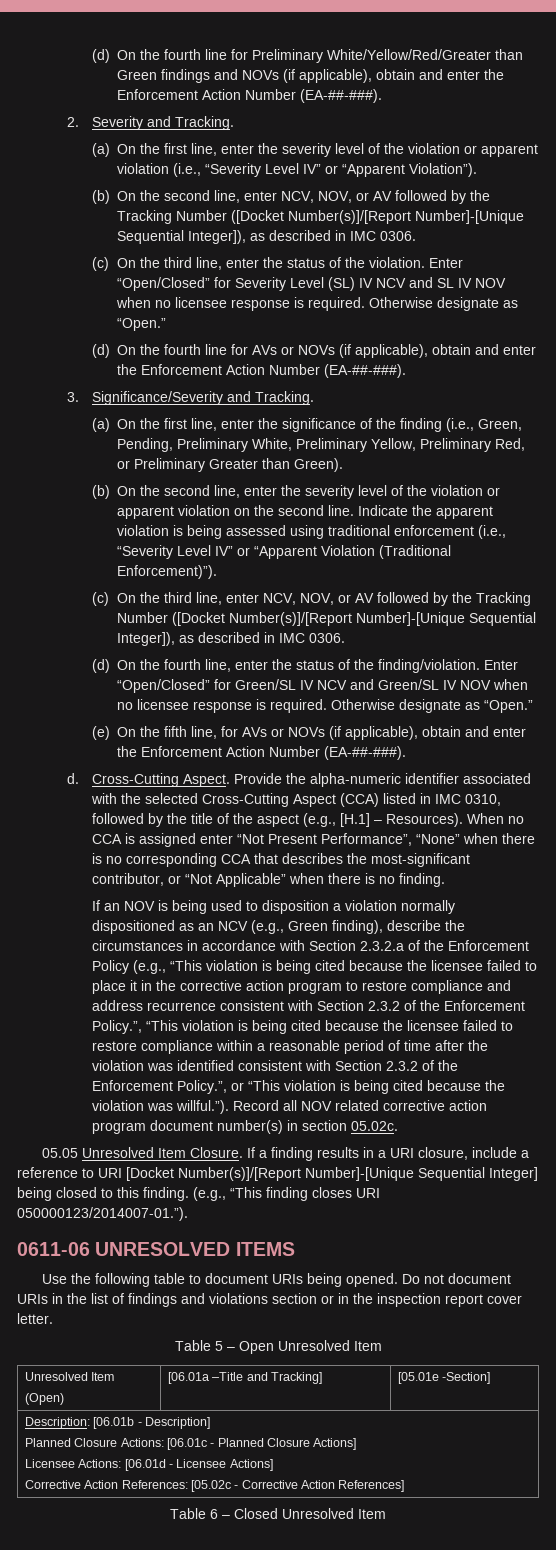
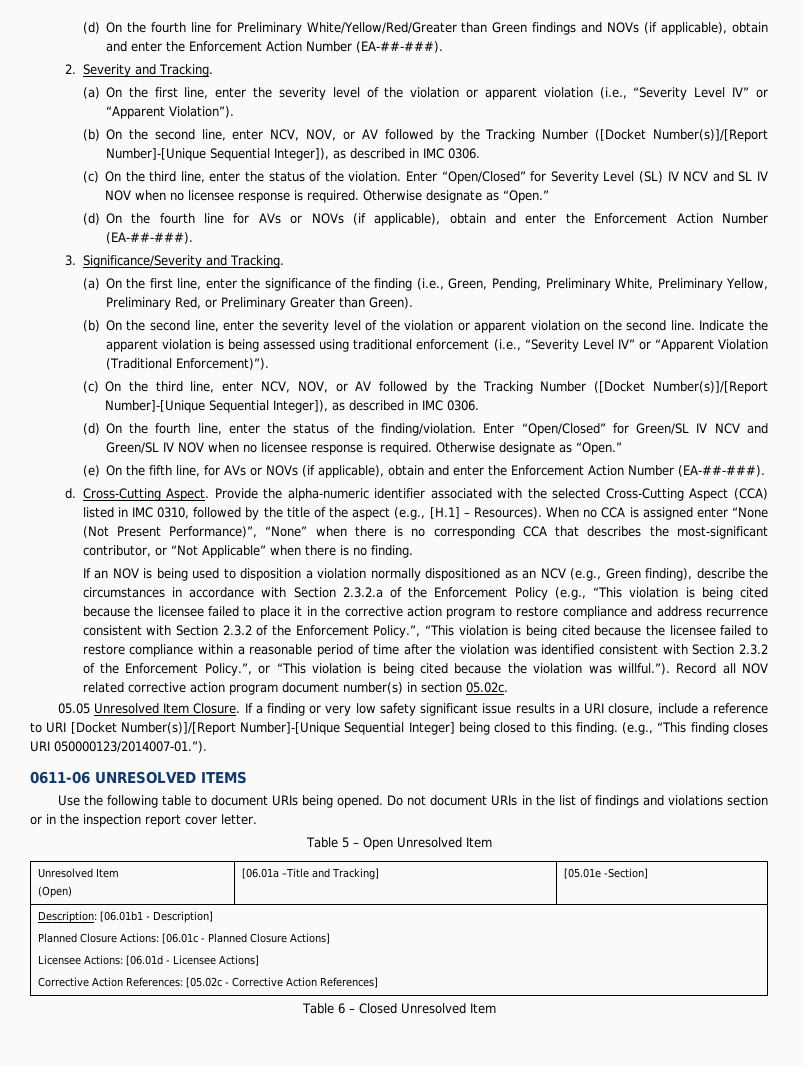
[236,833,412,846] “Not Present Performance”, -> [732,507,769,518] [82,526,258,538] “None (Not Present Performance)”,
(314, 1154) none -> [309,703,512,716] or very low safety significant issue
[93,1417,135,1429] [06.01b -> [100,911,144,922] [06.01b1

